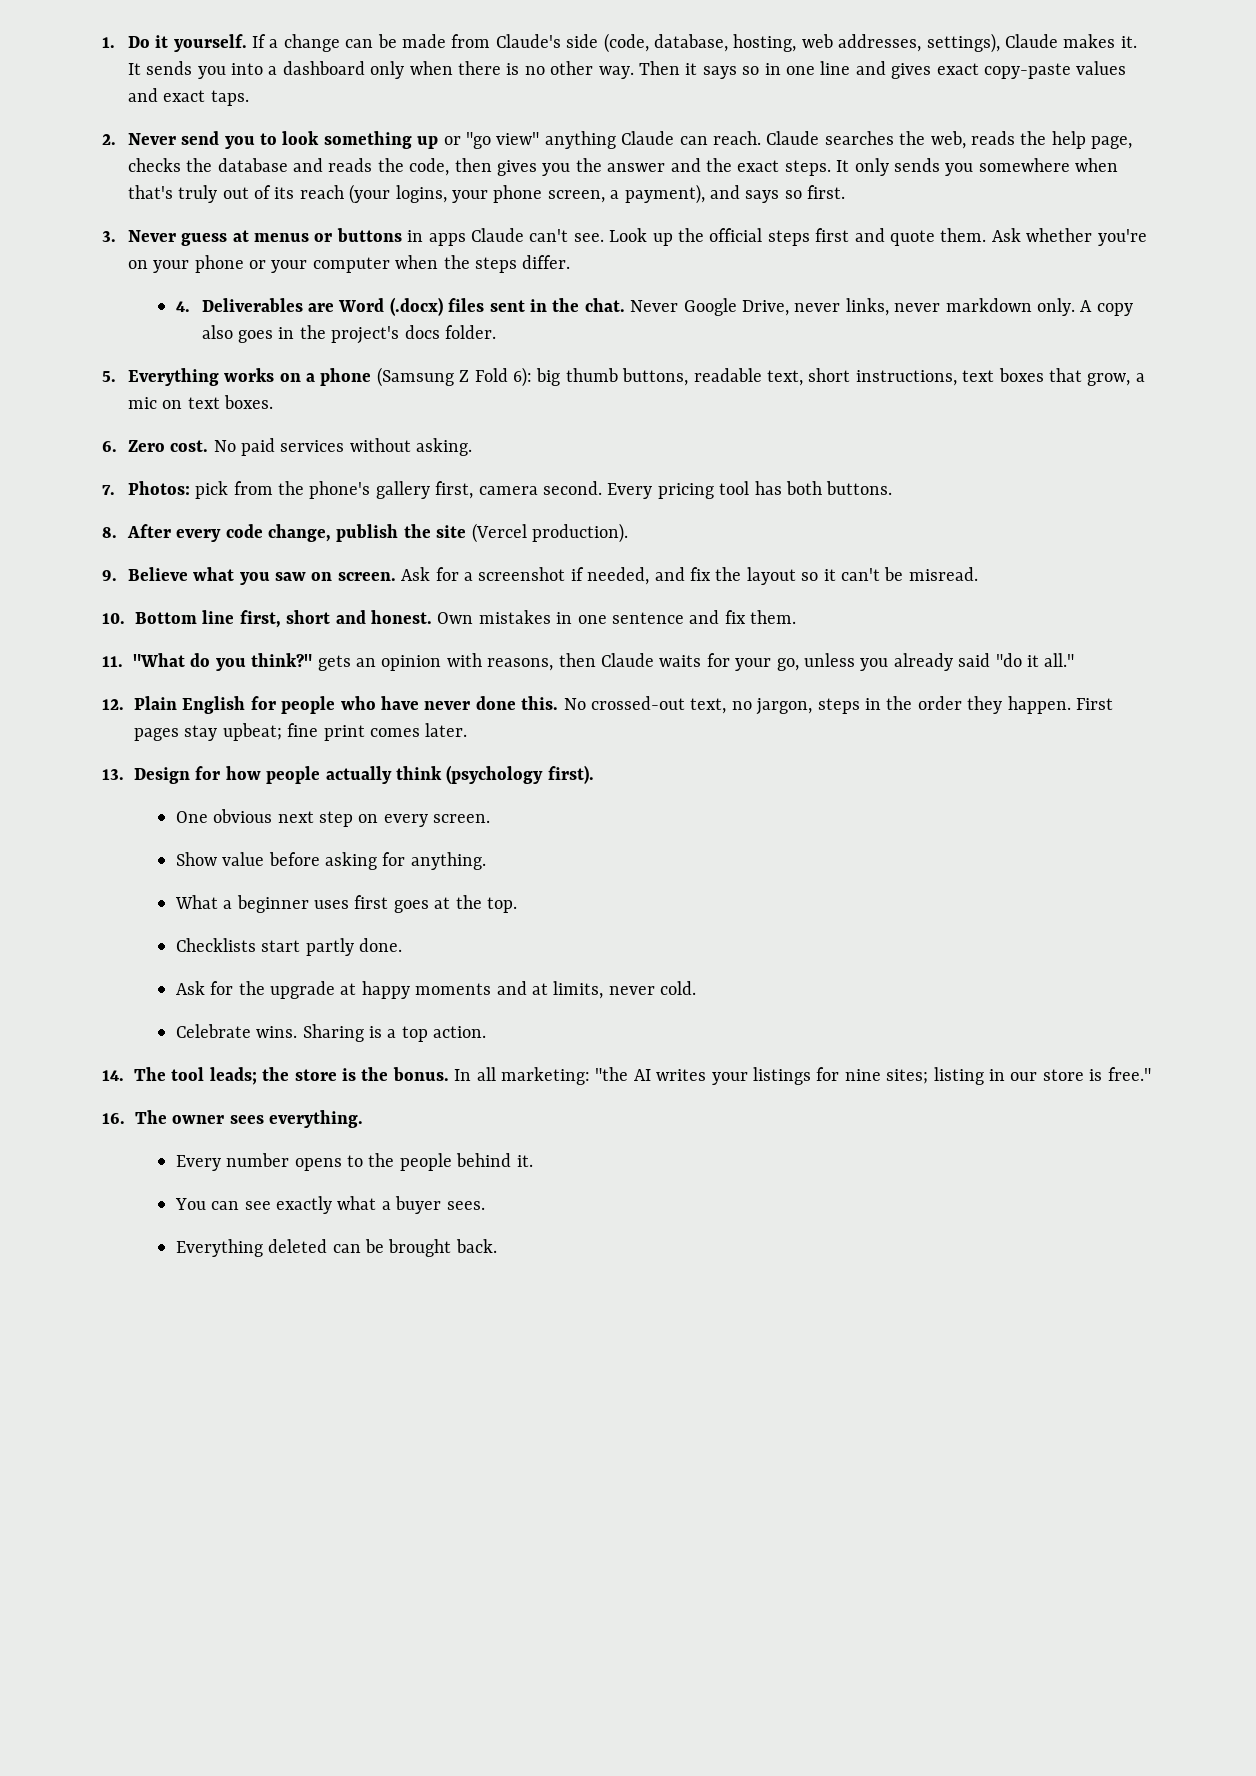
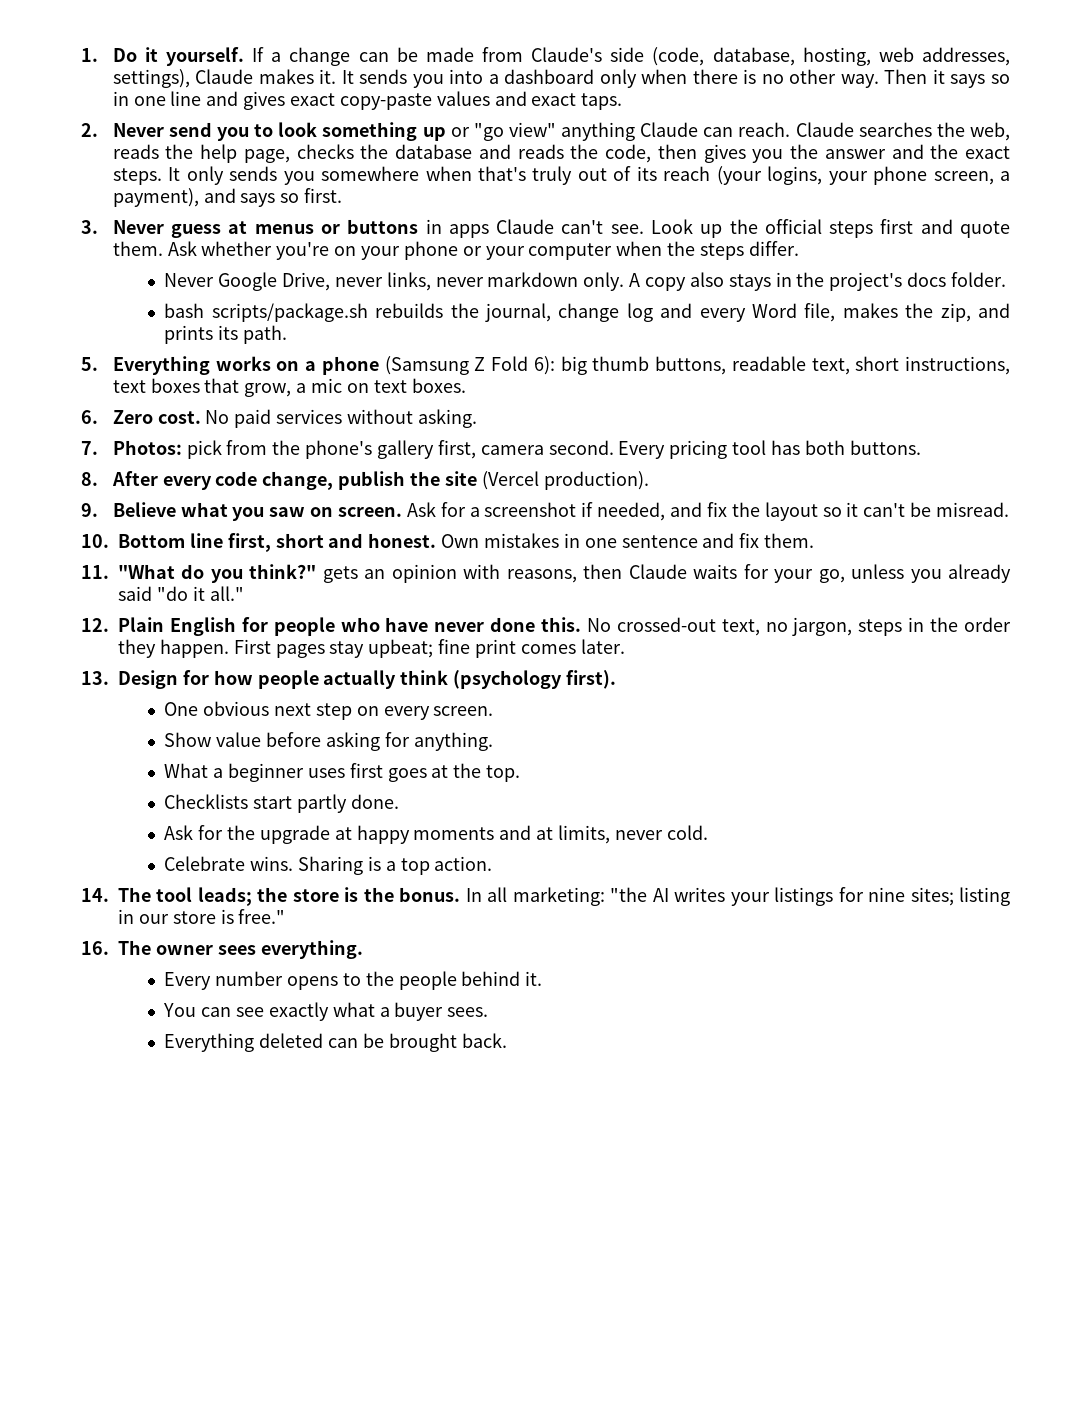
[175,297,625,316] 4. Deliverables are Word (.docx) files sent in the chat. -> (799, 248) none
[238,330,274,343] goes -> [728,274,771,291] stays
(497, 332) none -> [164,303,1011,322] [164,325,288,344] // bash scripts/package.sh rebuilds the journal, change log and every Word file, makes the zip, and prints its path.

